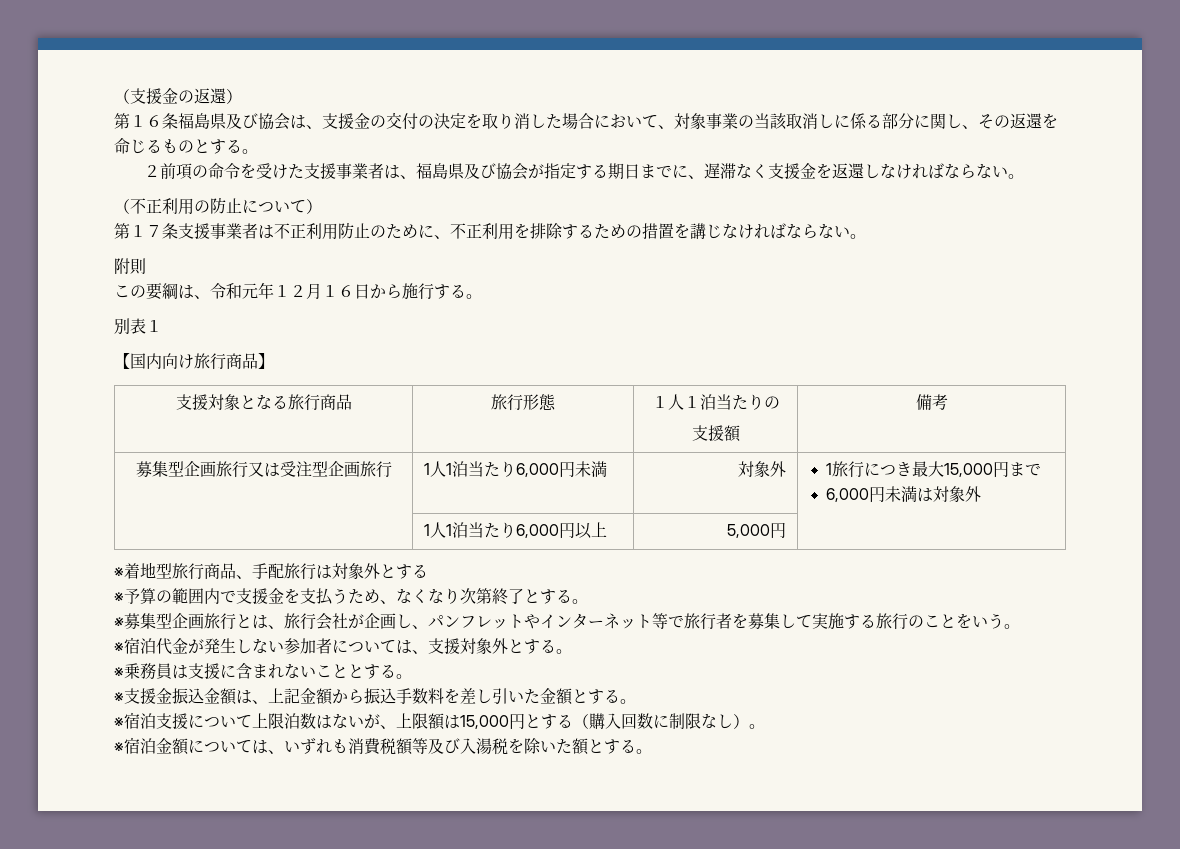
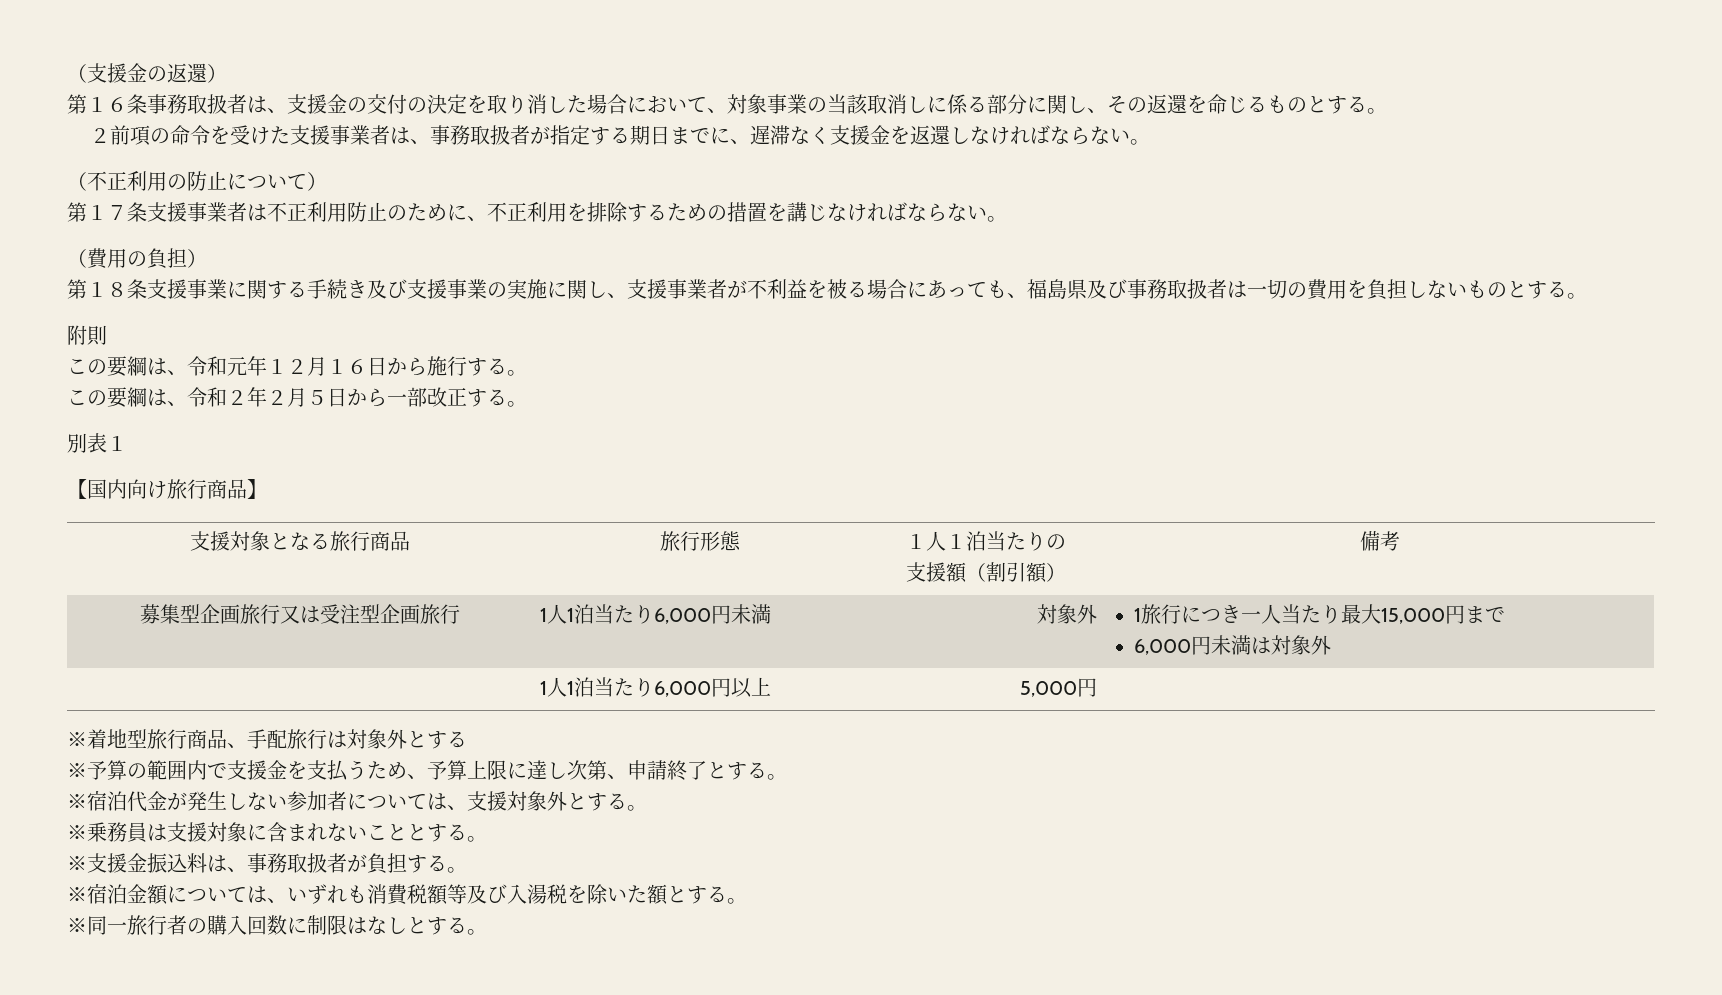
[178,113,290,130] 福島県及び協会 -> [147,94,247,114] 事務取扱者
[416,163,529,180] 福島県及び協会 -> [429,125,530,145] 事務取扱者
(866, 236) none -> [67,248,207,269] [67,279,1587,300] // （費用の負担） // 第１８条支援事業に関する手続き及び支援事業の実施に関し、支援事業者が不利益を被る場合にあっても、福島県及び事務取扱者は一切の費用を負担しないものとする。
(482, 296) none -> [67,387,527,408] // この要綱は、令和２年２月５日から一部改正する。
(741, 433) none -> [965,562,1066,583] （割引額）
(913, 469) none -> [1241,604,1342,624] 一人当たり
[396,588,588,605] [114,613,1004,630] なくなり次第終了とする。 // ※募集型企画旅行とは、旅行会社が企画し、パンフレットやインターネット等で旅行者を募集して実施する旅行のことをいう -> [427,760,767,781] 予算上限に達し次第、申請終了とする
(220, 671) none -> [207,822,247,842] 対象
[204,688,636,705] [114,712,749,730] 金額は、上記金額から振込手数料を差し引いた金額とする。 // ※宿泊支援について上限泊数はないが、上限額は15,000円とする（購入回数に制限なし） -> [187,853,447,874] 料は、事務取扱者が負担する
(652, 751) none -> [67,915,487,935] // ※同一旅行者の購入回数に制限はなしとする。

